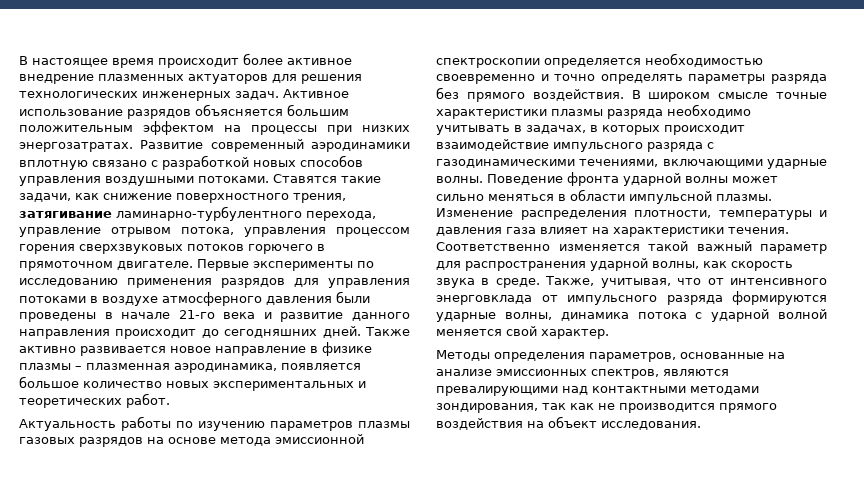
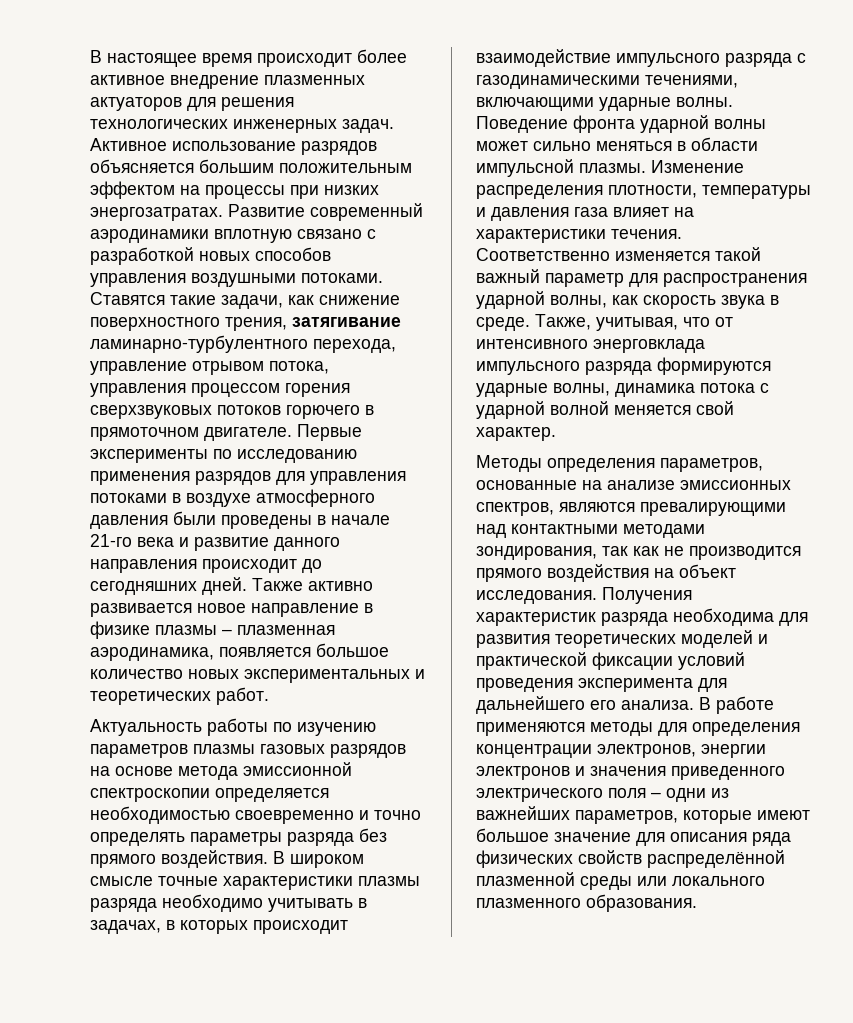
[541,295,558,302] от -> (705, 346) none
(701, 425) none -> [602,587,692,604] [476,608,808,626] [476,630,768,648] [476,652,745,670] [476,678,727,692] [476,696,774,714] [476,722,800,736] [476,744,766,758] [476,766,785,780] [476,788,729,802] [476,806,810,824] [476,828,791,846] [476,850,785,868] [476,872,765,890] [476,894,697,912] Получения характеристик разряда необходима для развития теоретических моделей и практической фиксации условий проведения эксперимента для дальнейшего его анализа. В работе применяются методы для определения концентрации электронов, энергии электронов и значения приведенного электрического поля – одни из важнейших параметров, которые имеют большое значение для описания ряда физических свойств распределённой плазменной среды или локального плазменного образования.

